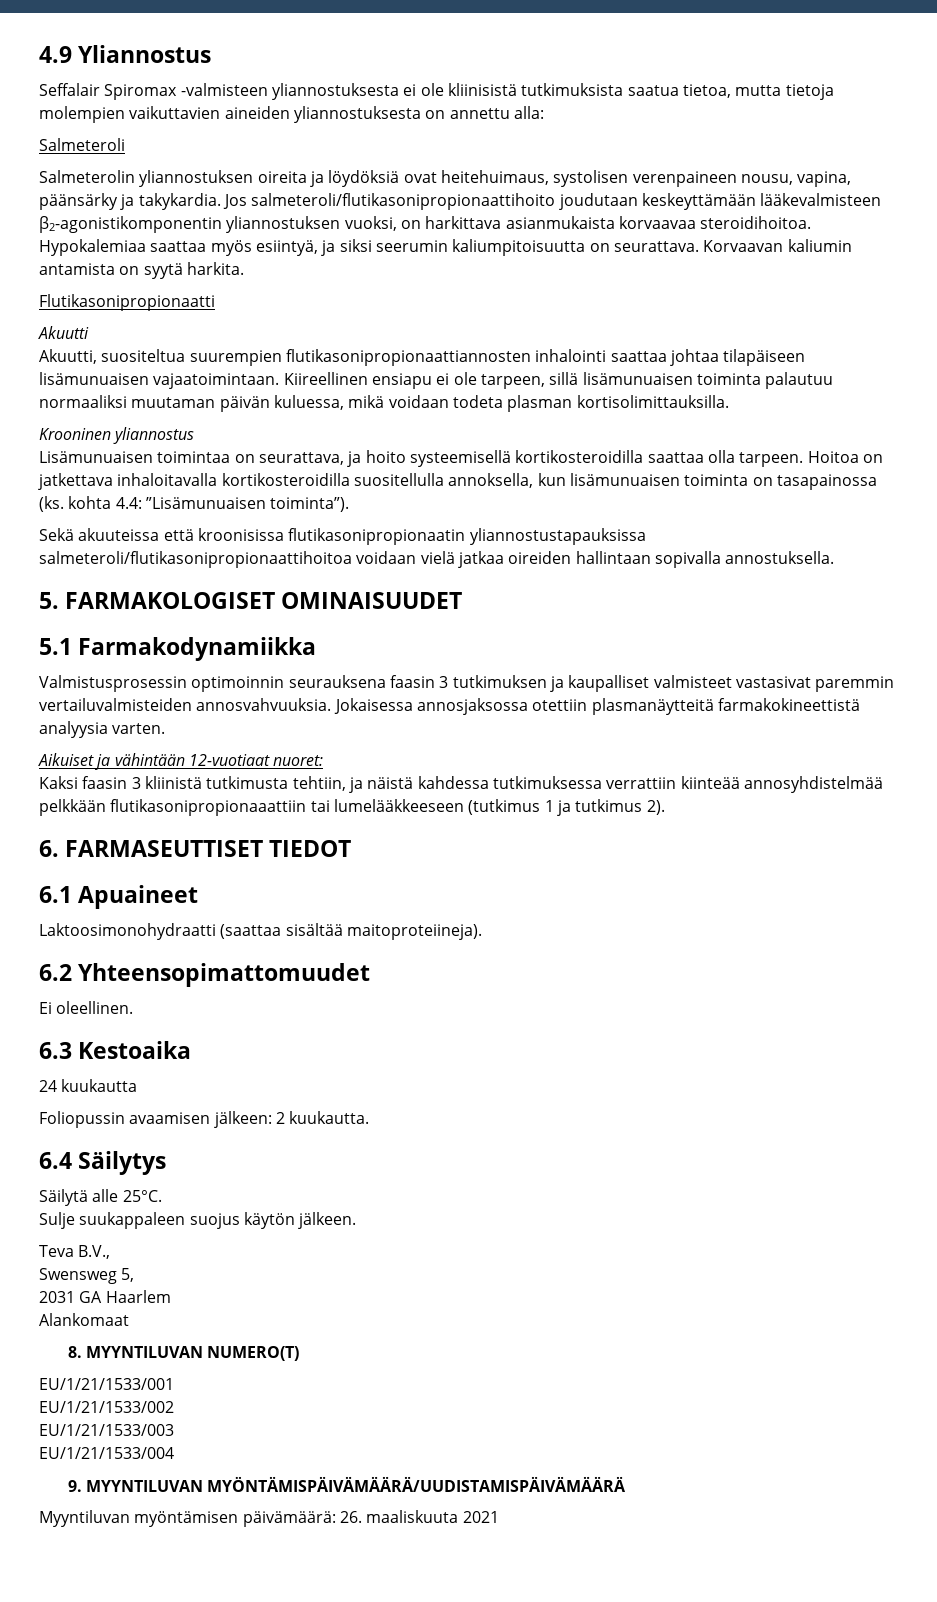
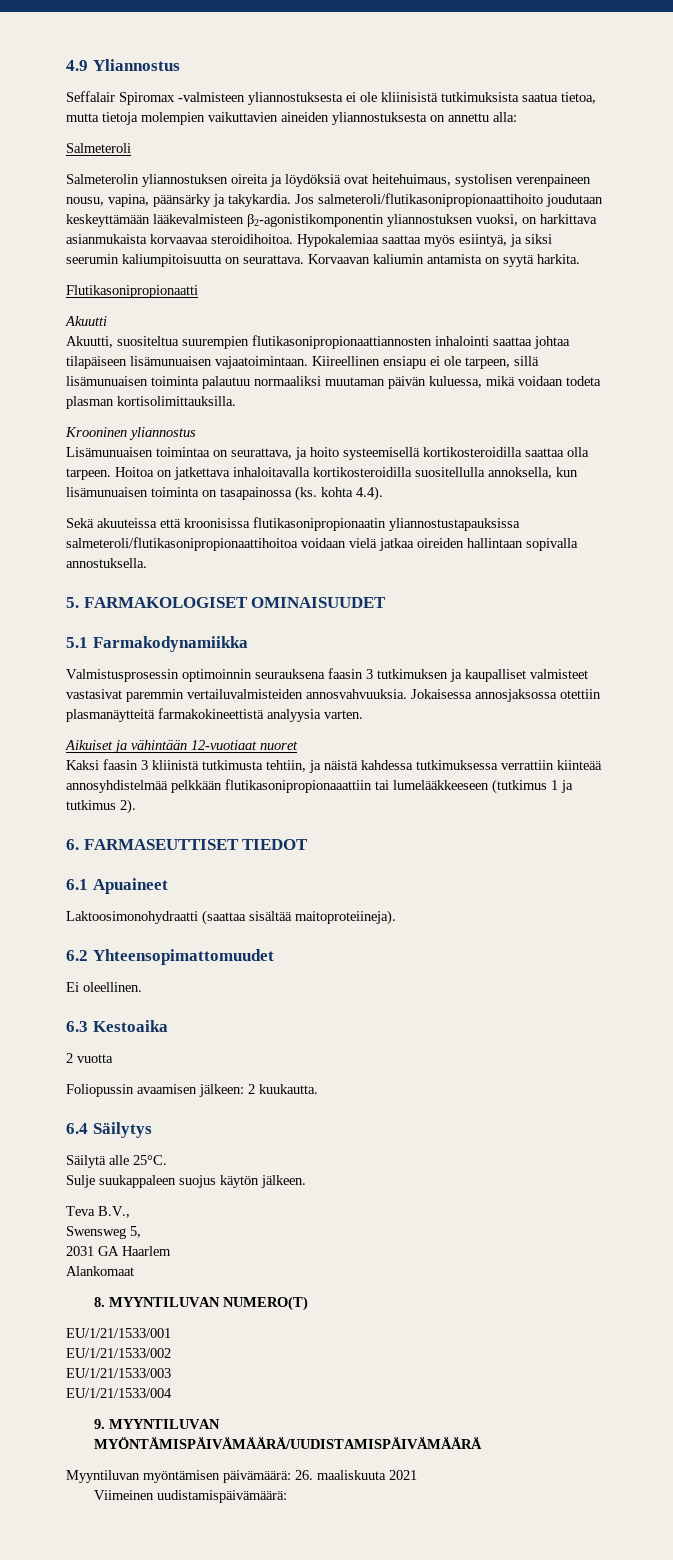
[115,497,350,512] 4.4: ”Lisämunuaisen toiminta”). -> [356,486,383,501] 4.4).
[273,755,324,766] nuoret: -> [260,741,298,750] nuoret
[39,1079,138,1092] 24 kuukautta -> [66,1053,113,1063] 2 vuotta
(499, 1517) none -> [93,1490,287,1503] // Viimeinen uudistamispäivämäärä:

